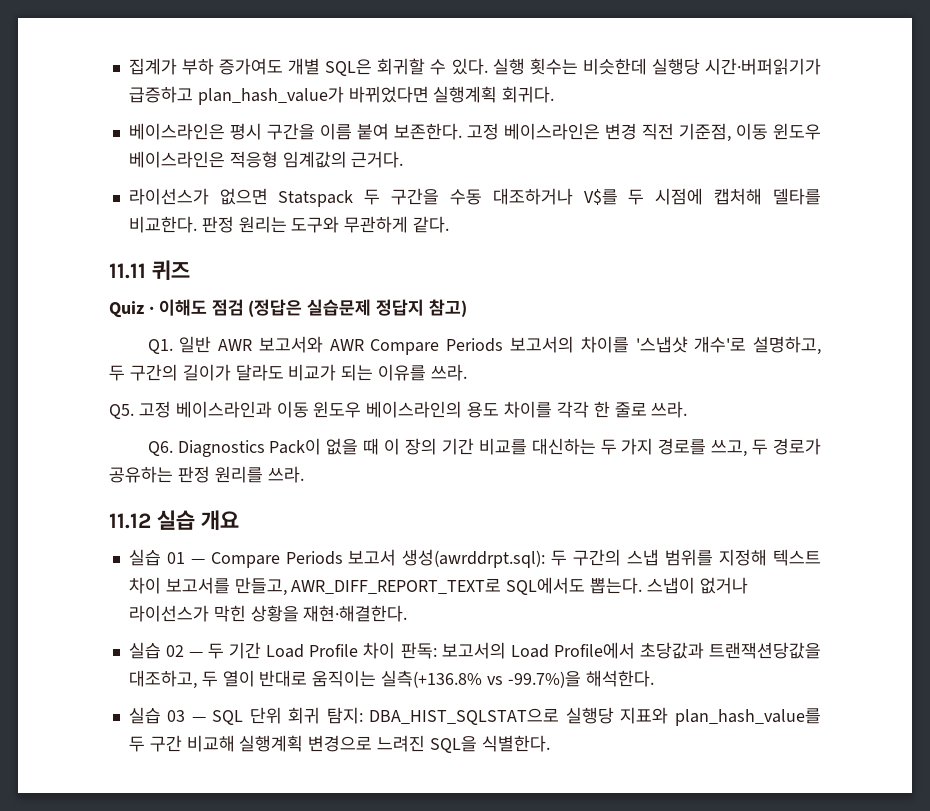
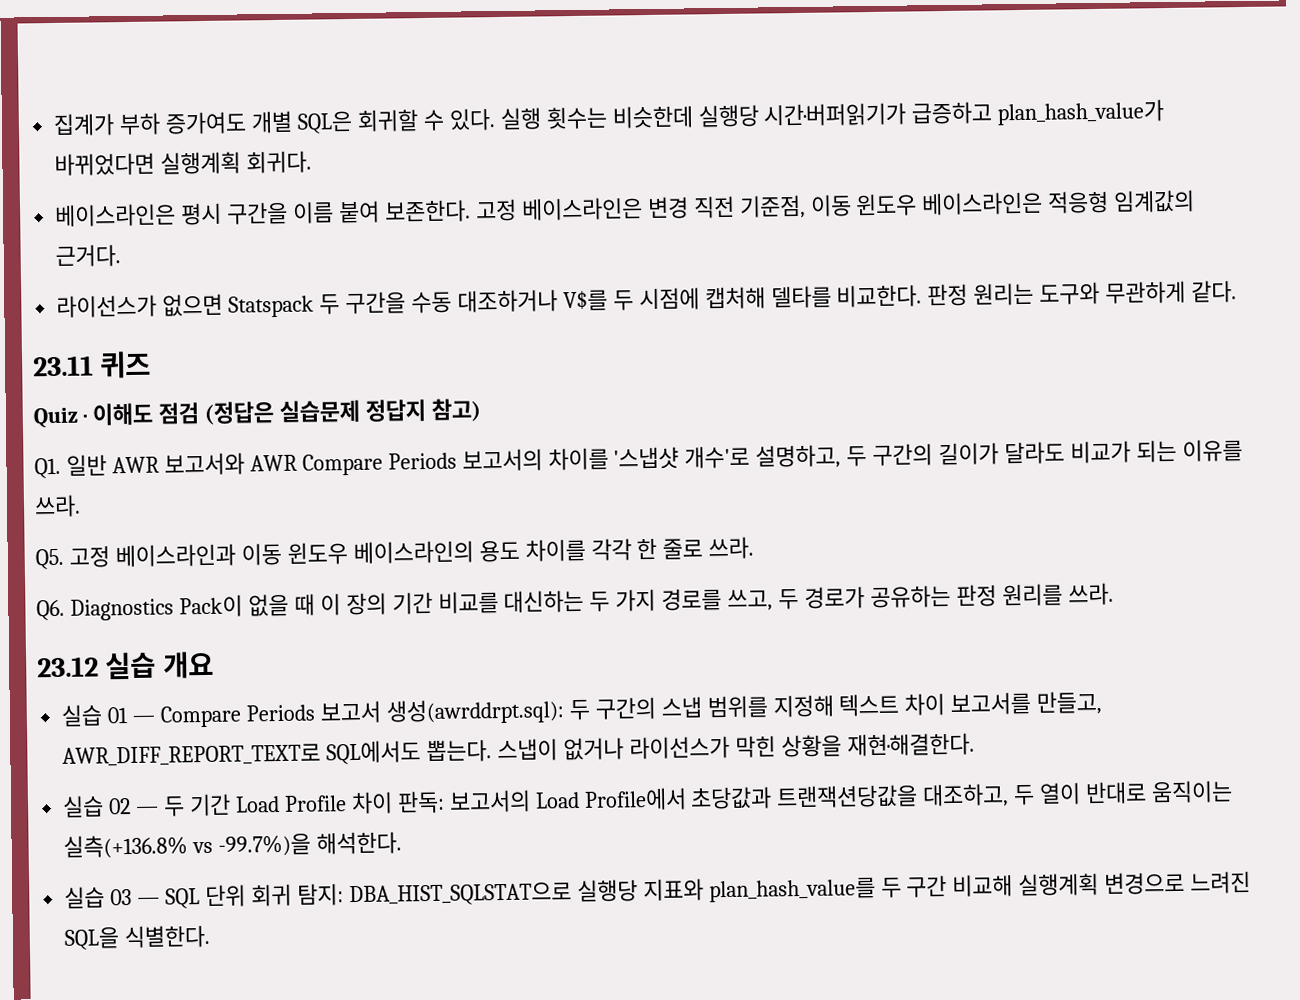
[109,263,146,279] 11.11 -> [33,355,94,377] 23.11
[109,513,151,529] 11.12 -> [37,656,99,678] 23.12

